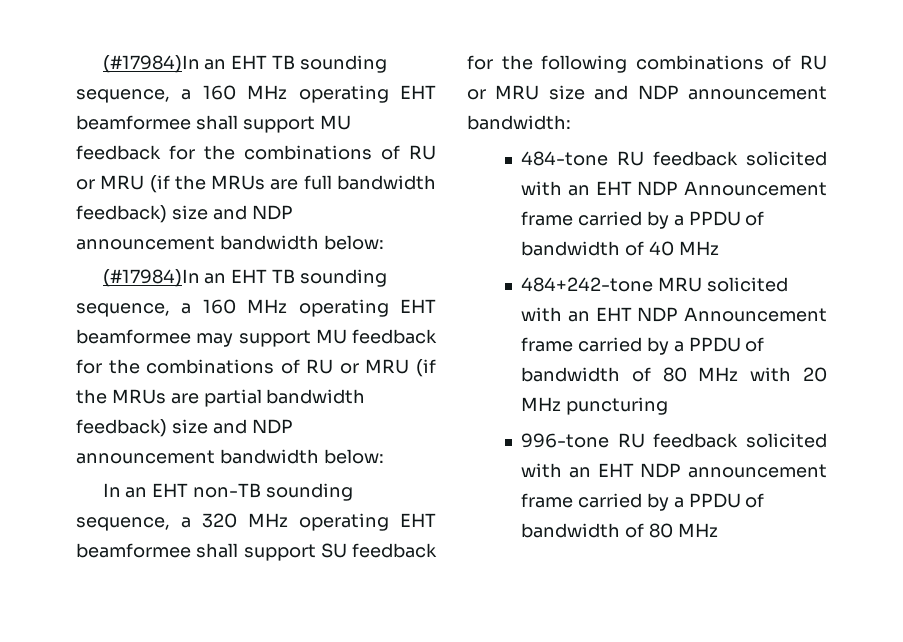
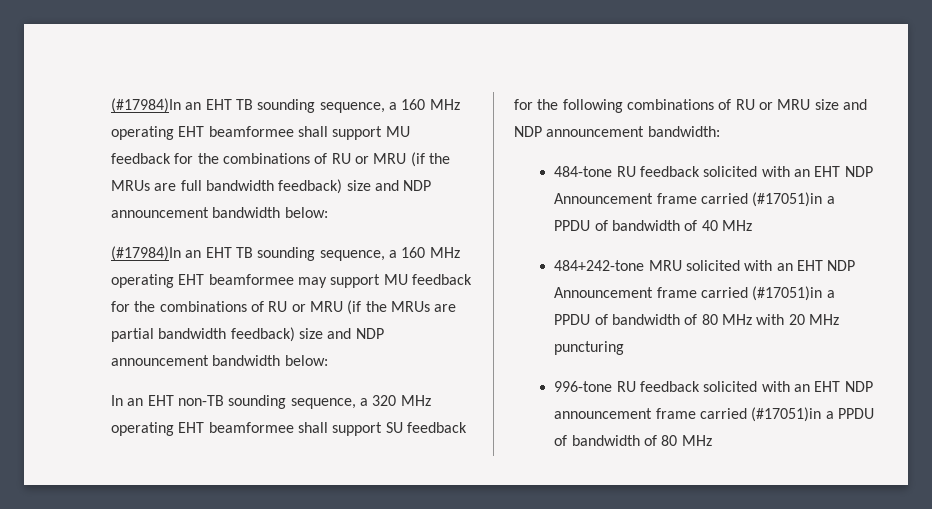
[646,211,669,229] by -> [752,192,823,207] (#17051)in
[646,337,669,355] by -> [752,286,823,301] (#17051)in
[646,493,669,511] by -> [751,407,822,422] (#17051)in

